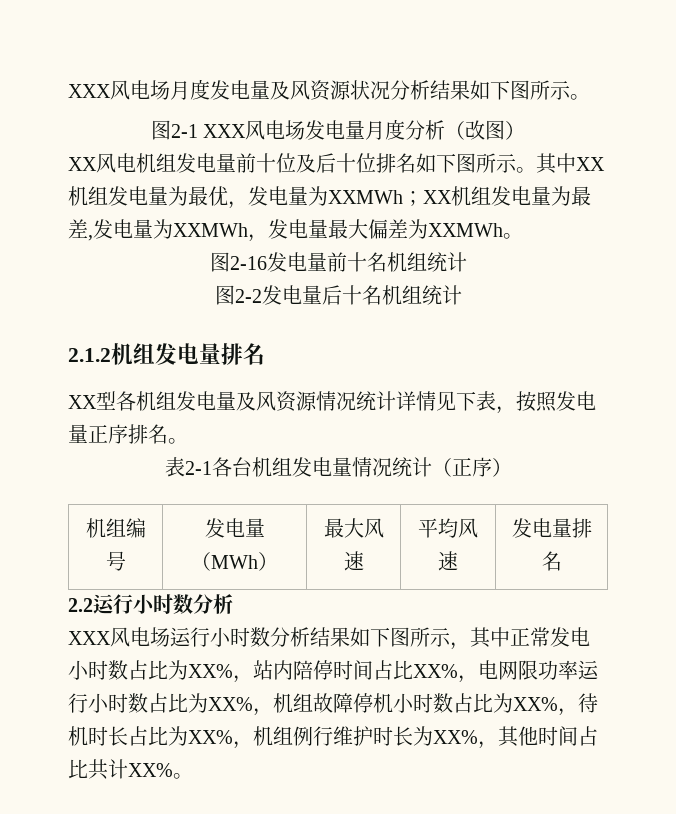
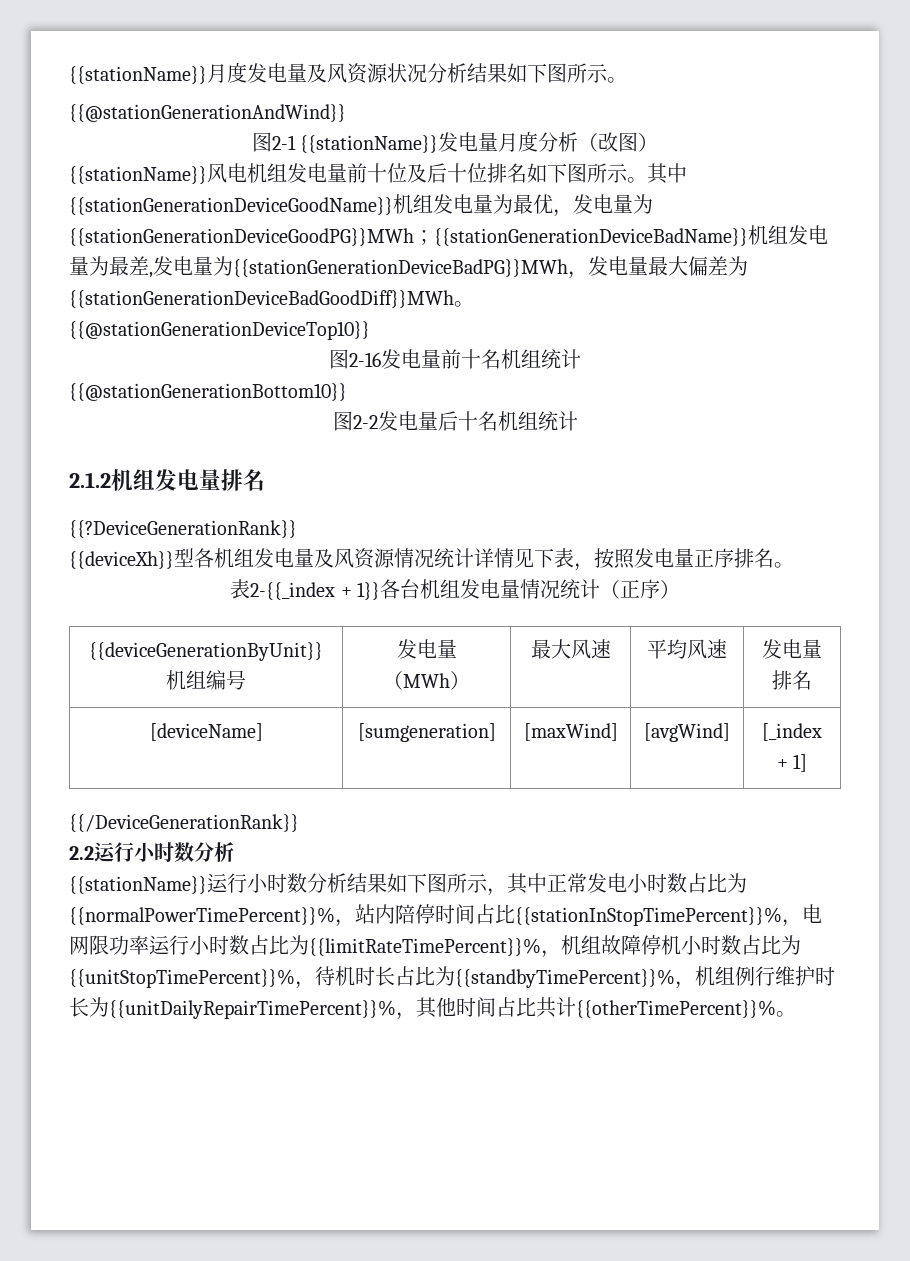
[68,80,170,100] XXX风电场 -> [69,66,207,84] {{stationName}}
(590, 97) none -> [69,104,346,122] // {{@stationGenerationAndWind}}
[203,120,306,140] XXX风电场 -> [300,135,439,153] {{stationName}}
[68,157,97,171] XX -> [69,166,207,184] {{stationName}}
[576,157,605,171] XX -> [69,197,393,215] {{stationGenerationDeviceGoodName}}
[328,190,452,206] XXMWh；XX -> [69,228,748,246] {{stationGenerationDeviceGoodPG}}MWh；{{stationGenerationDeviceBadName}}
[173,223,248,237] XXMWh -> [233,259,568,277] {{stationGenerationDeviceBadPG}}MWh
[428,223,523,239] XXMWh。 -> [69,290,474,308] [69,321,370,340] {{stationGenerationDeviceBadGoodDiff}}MWh。 // {{@stationGenerationDeviceTop10}}
(467, 262) none -> [69,383,347,401] // {{@stationGenerationBottom10}}
[68,395,97,409] XX -> [69,520,297,538] [69,551,174,569] {{?DeviceGenerationRank}} // {{deviceXh}}
[184,461,212,475] 2-1 -> [250,582,380,600] 2-{{_index + 1}}
(512, 467) none -> [89,642,323,661] {{deviceGenerationByUnit}}
(562, 561) none -> [149,723,263,741] [357,723,496,742] [523,723,618,741] [644,723,730,742] [762,723,822,741] [776,754,808,772] [69,814,299,832] // [deviceName] | [sumgeneration] | [maxWind] | [avgWind] | [_index + 1] // {{/DeviceGenerationRank}}
[68,627,170,647] XXX风电场 -> [69,876,207,894] {{stationName}}
[188,664,233,678] XX% -> [69,907,335,925] {{normalPowerTimePercent}}%
[413,664,458,678] XX% -> [515,907,782,926] {{stationInStopTimePercent}}%
[208,697,253,711] XX% -> [309,938,541,956] {{limitRateTimePercent}}%
[513,697,558,711] XX% -> [69,969,295,988] {{unitStopTimePercent}}%
[188,730,233,744] XX% -> [455,969,675,988] {{standbyTimePercent}}%
[433,730,478,744] XX% -> [109,1000,396,1019] {{unitDailyRepairTimePercent}}%
[128,763,173,777] XX% -> [576,1000,776,1018] {{otherTimePercent}}%

